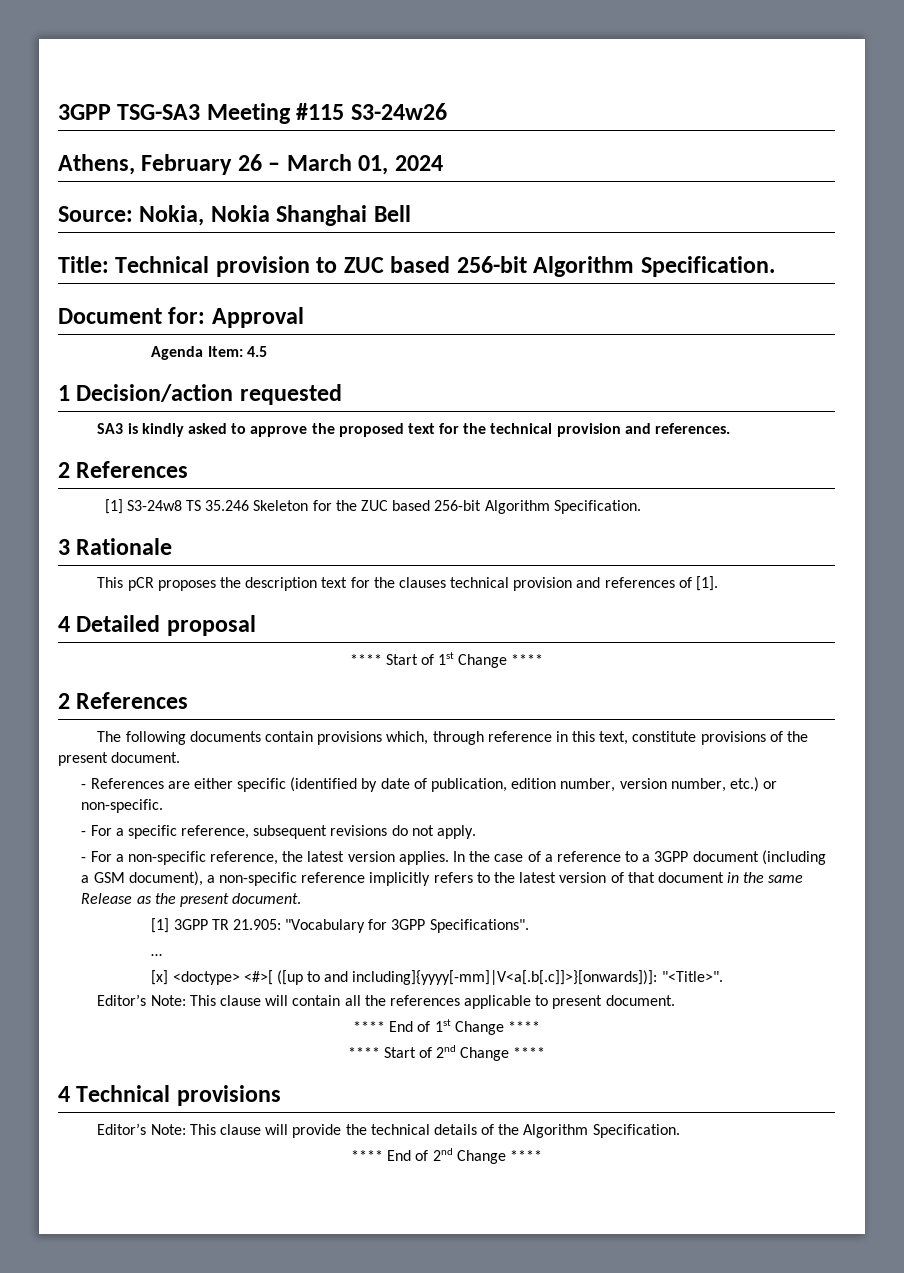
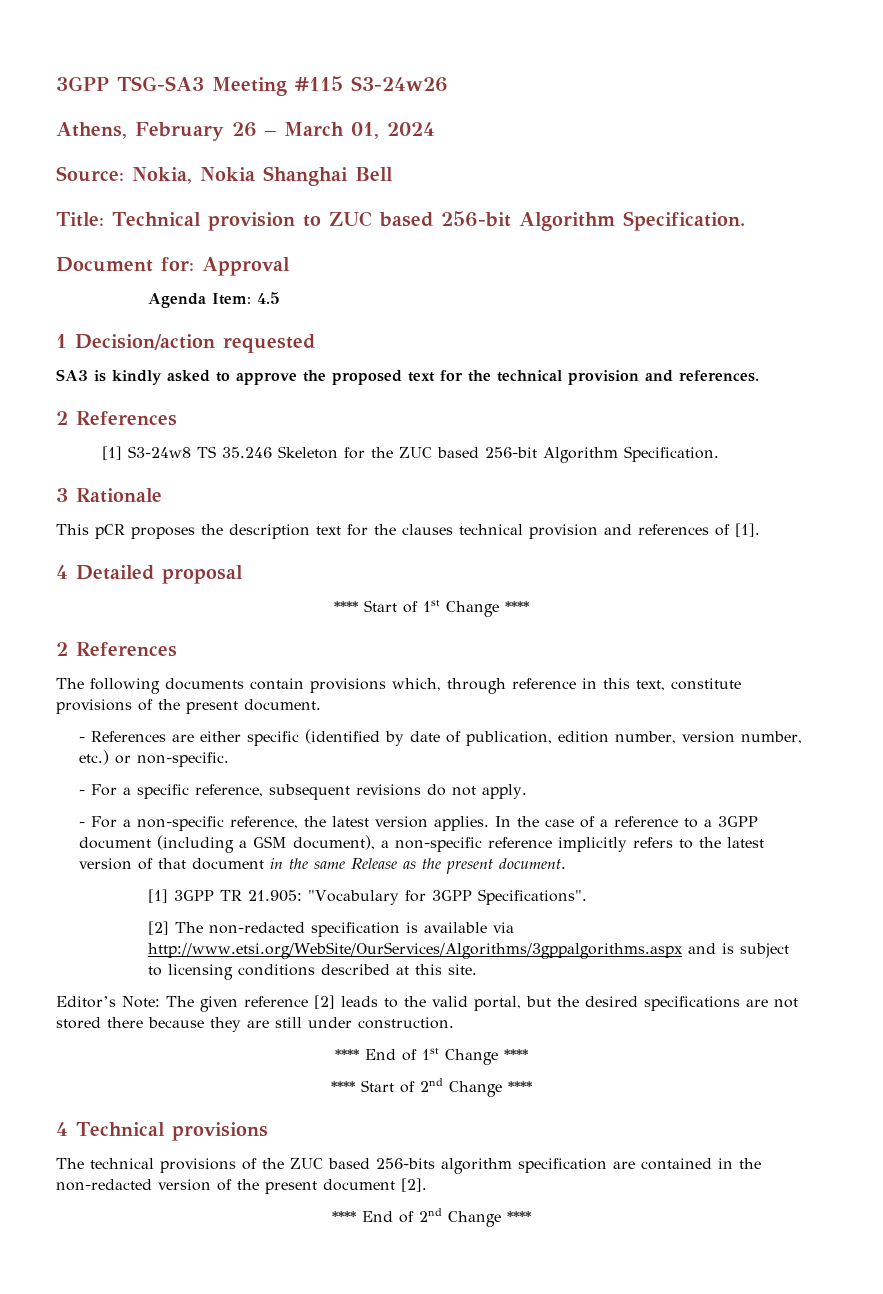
[151,954,163,956] [151,970,723,985] [97,994,675,1009] … // [x] <doctype> <#>[ ([up to and including]{yyyy[-mm]|V<a[.b[.c]]>}[onwards])]: "<Title>". // Editor’s Note: This clause will contain all the references applicable to present document. -> [148,921,515,937] [148,942,790,959] [148,964,478,980] [56,995,798,1012] [56,1017,454,1032] [2] The non-redacted specification is available via http://www.etsi.org/WebSite/OurServices/Algorithms/3gppalgorithms.aspx and is subject to licensing conditions described at this site. // Editor’s Note: The given reference [2] leads to the valid portal, but the desired specifications are not stored there because they are still under construction.
[97,1123,680,1138] Editor’s Note: This clause will provide the technical details of the Algorithm Specification. -> [56,1158,761,1174] [56,1178,427,1194] The technical provisions of the ZUC based 256-bits algorithm specification are contained in the non-redacted version of the present document [2].

